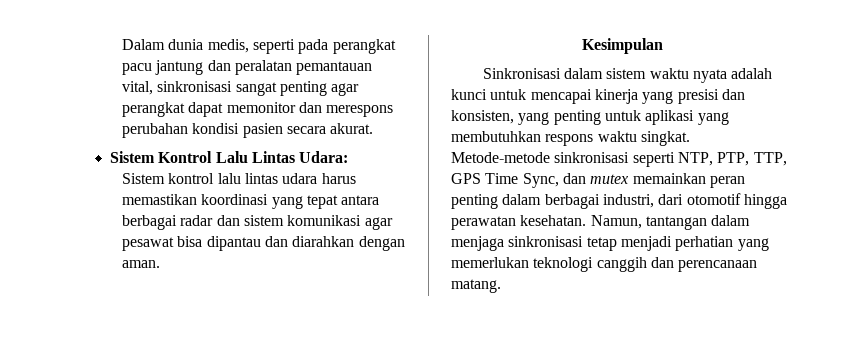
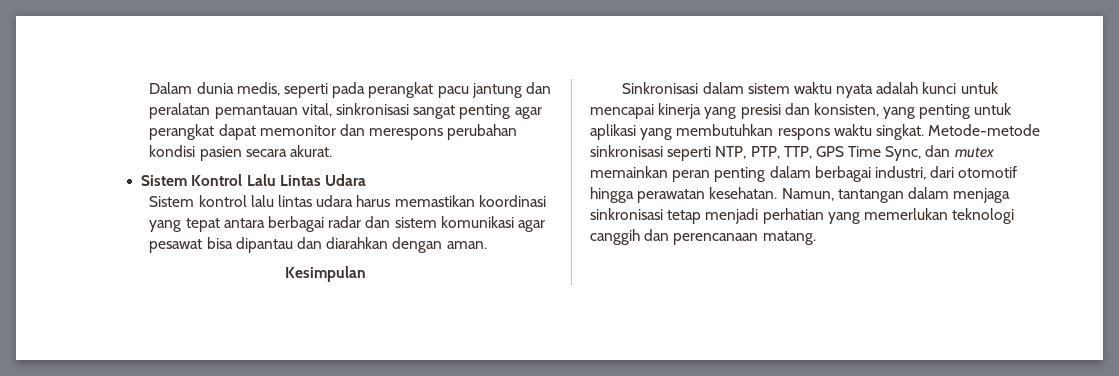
[299,151,349,163] Udara: -> [325,174,367,186] Udara

